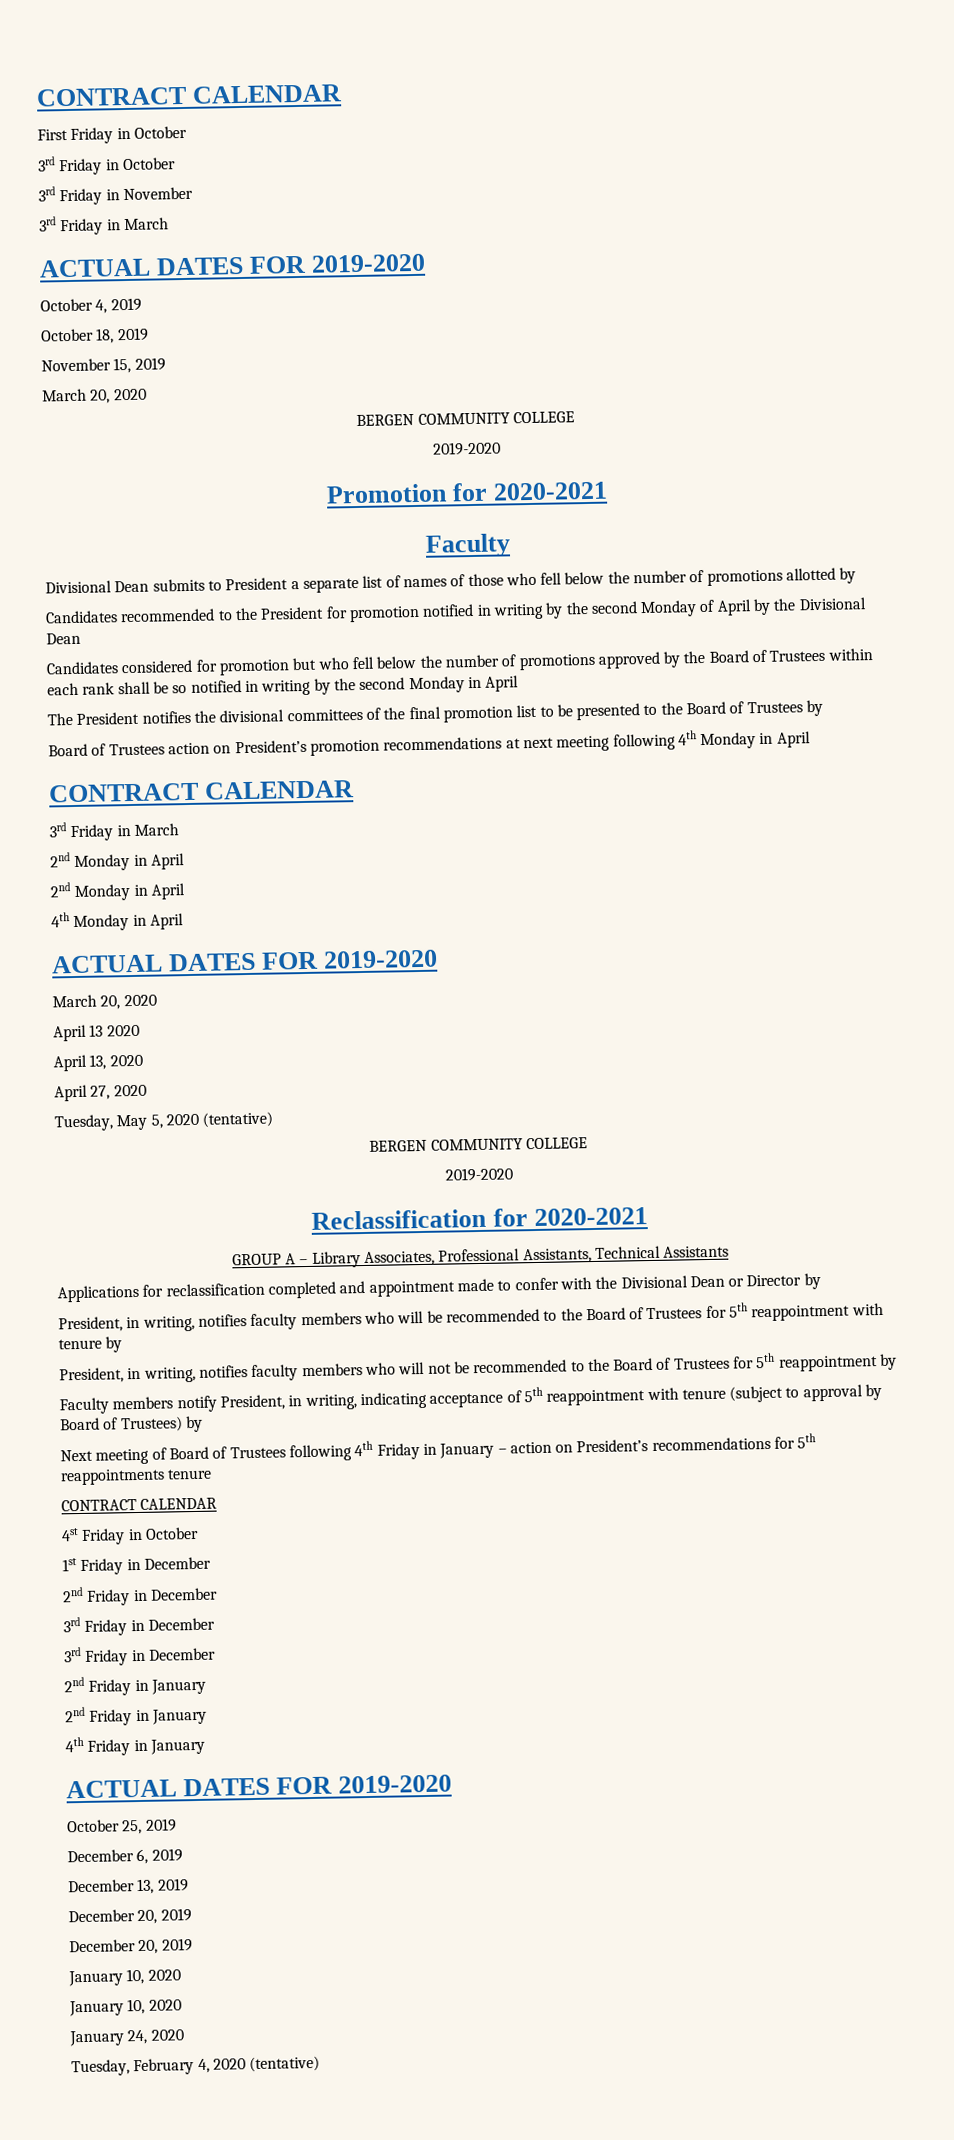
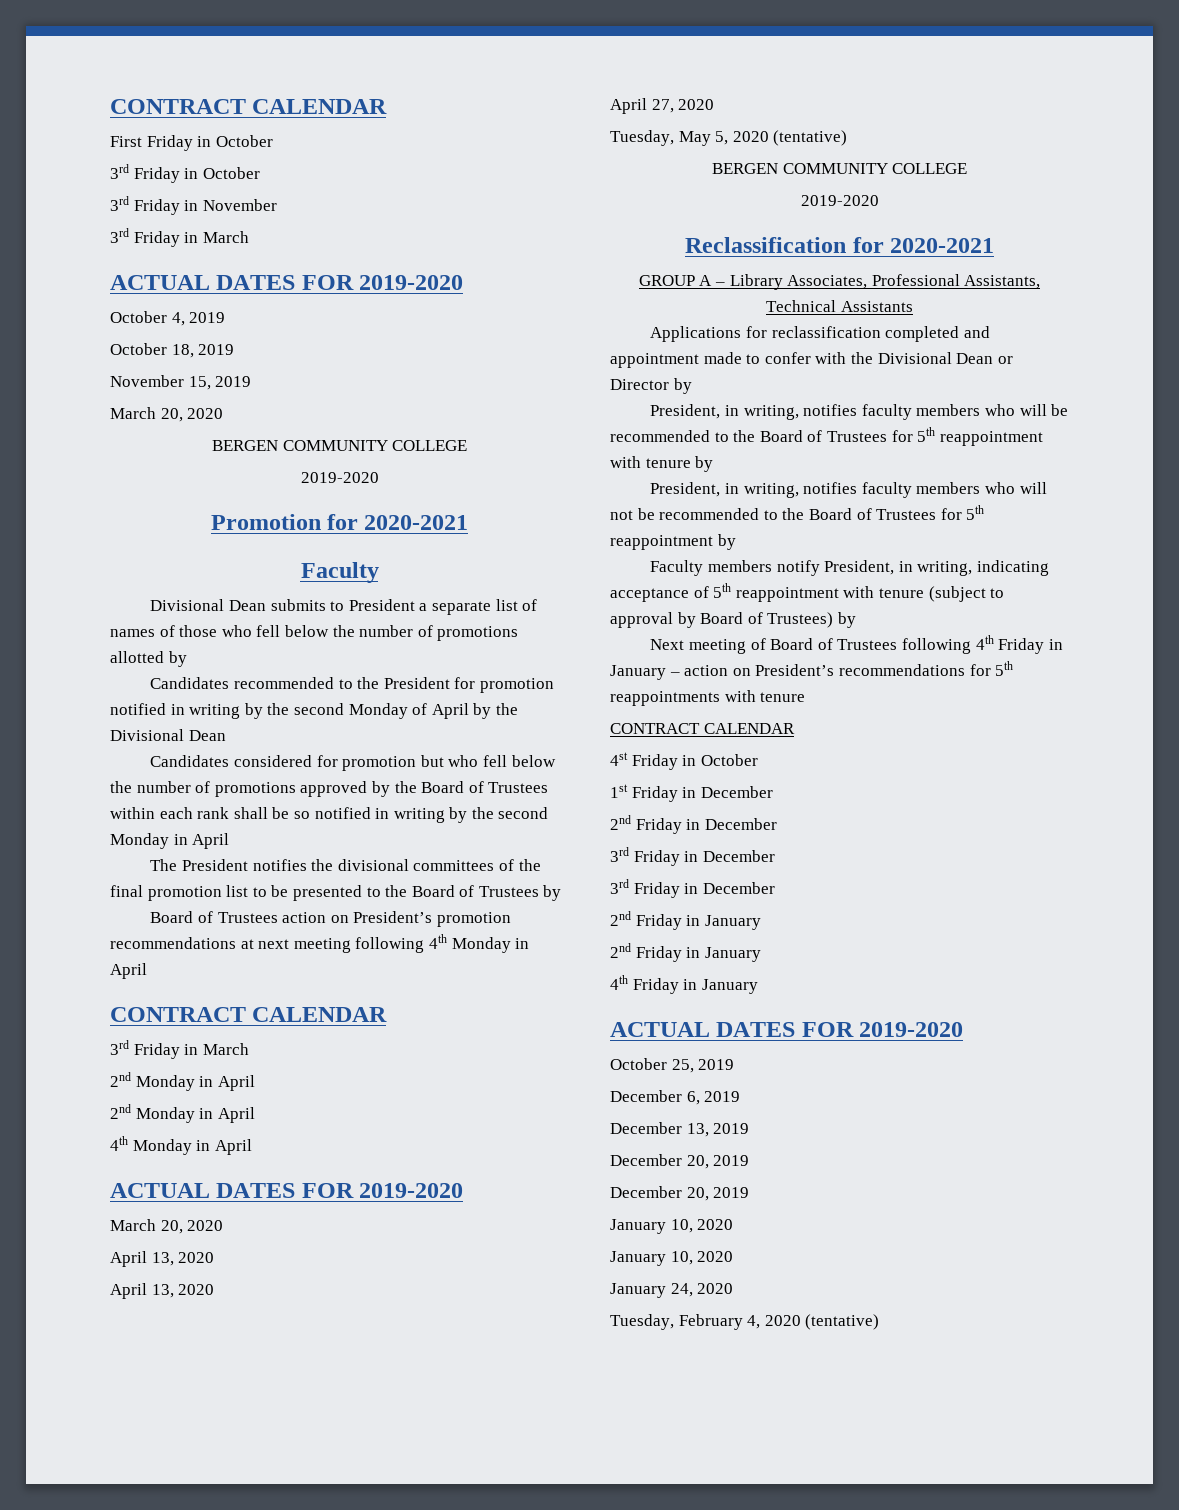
[89,1024,104,1037] 13 -> [151,1252,174,1266] 13,
(165, 1477) none -> [724,690,756,702] with

